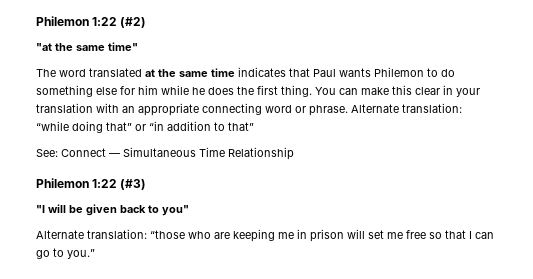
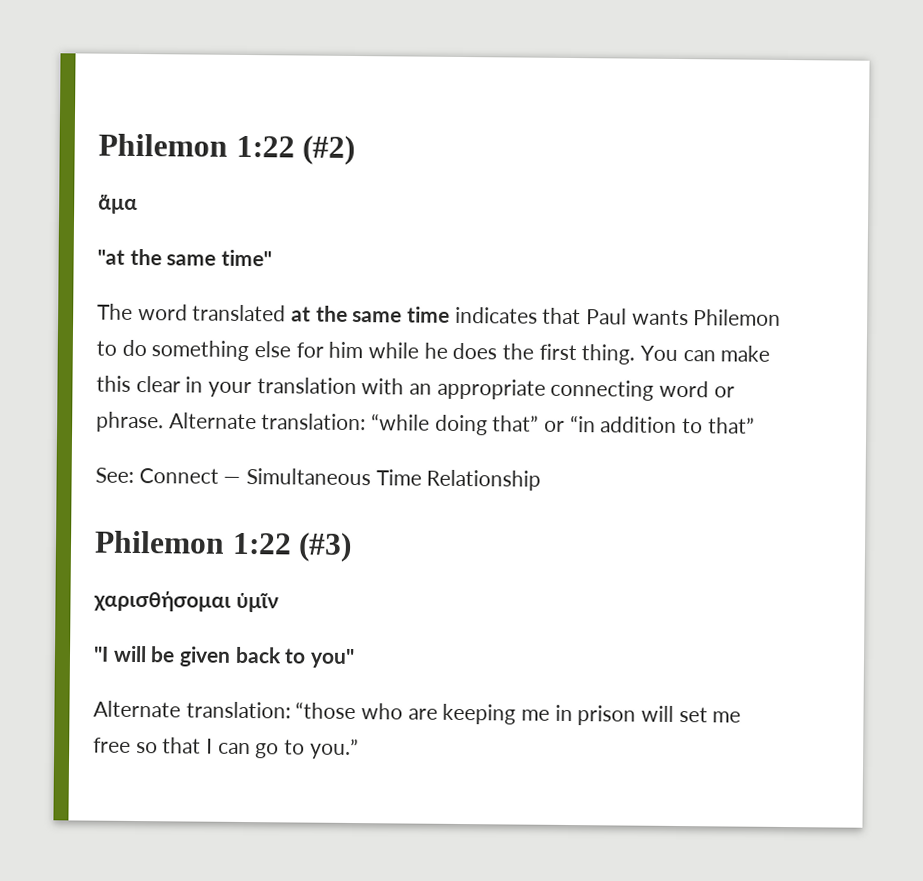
(147, 22) none -> [98,194,138,214] // ἅμα
(147, 184) none -> [93,590,279,613] // χαρισθήσομαι ὑμῖν

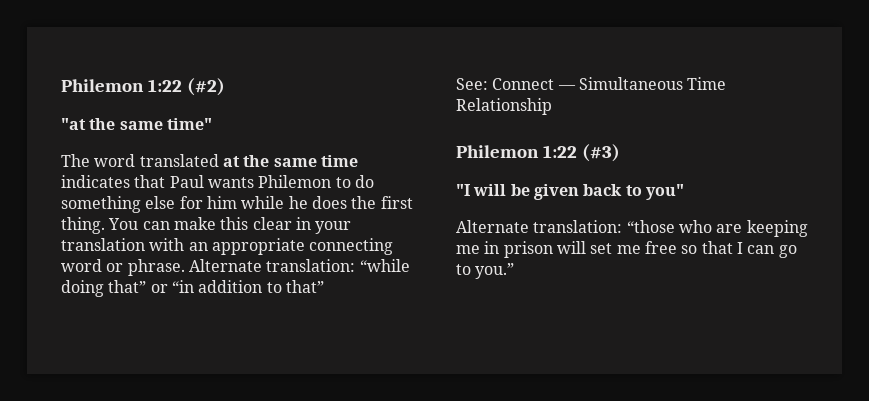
[98,194,138,214] // ἅμα -> (225, 87) none
[93,590,279,613] // χαρισθήσομαι ὑμῖν -> (620, 153) none

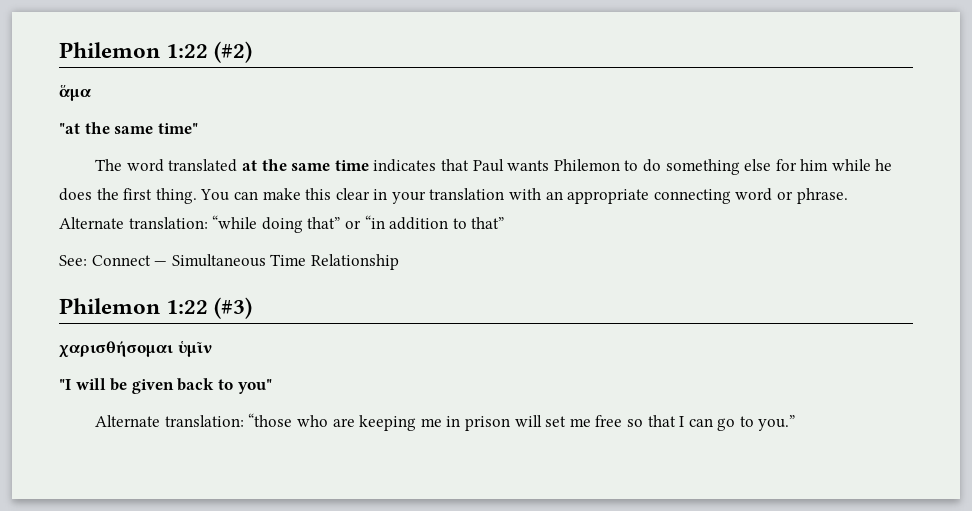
(225, 87) none -> [59,84,91,101] // ἅμα
(620, 153) none -> [59,341,212,358] // χαρισθήσομαι ὑμῖν

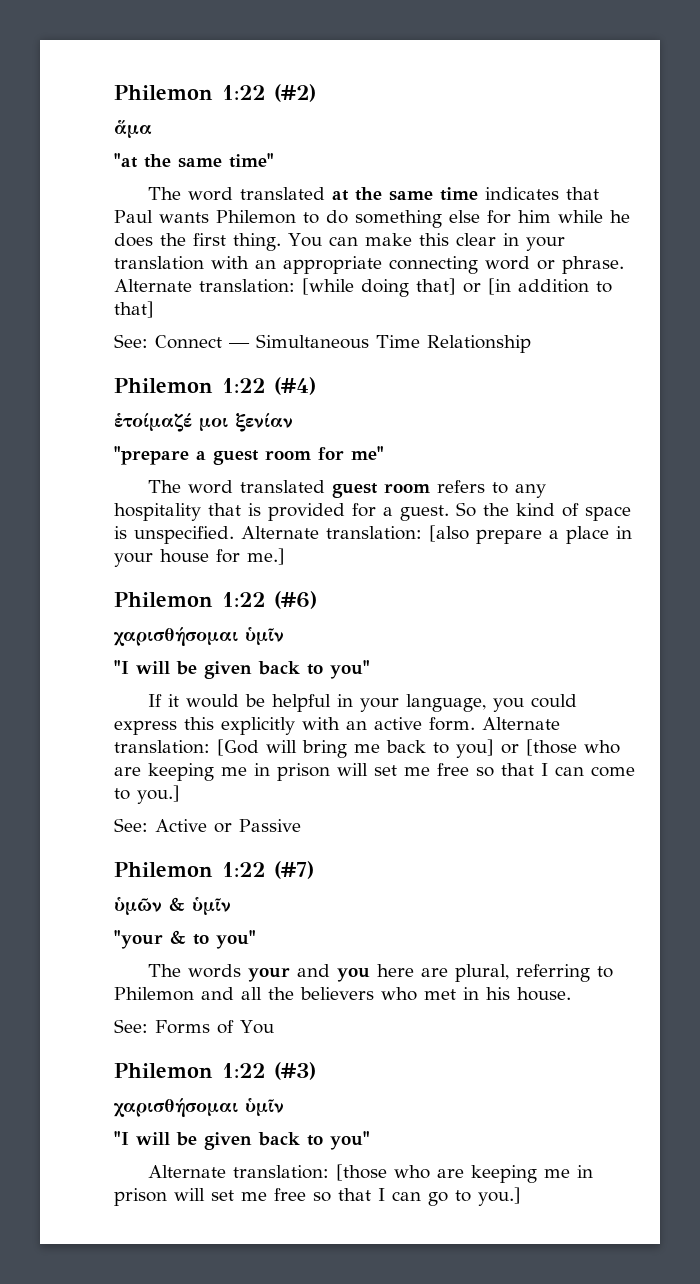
[212,215,385,233] “while doing that” or “in -> [302,278,511,297] [while doing that] or [in
[471,217,505,229] that” -> [114,301,154,318] that]
(399, 262) none -> [114,377,316,395] [114,413,293,432] [114,446,384,465] [148,480,547,498] [114,502,631,521] [114,525,632,544] [114,548,285,567] [114,591,317,609] [114,627,284,646] [114,660,370,679] [148,694,578,712] [114,717,560,735] [114,739,620,758] [114,763,635,781] [114,785,180,804] [114,818,301,833] [114,861,314,879] [114,897,231,915] [114,930,256,949] [148,964,614,982] [114,987,571,1001] [114,1019,274,1034] // Philemon 1:22 (#4) // ἑτοίμαζέ μοι ξενίαν // "prepare a guest room for me" // The word translated guest room refers to any hospitality that is provided for a guest. So the kind of space is unspecified. Alternate translation: [also prepare a place in your house for me.] // Philemon 1:22 (#6) // χαρισθήσομαι ὑμῖν // "I will be given back to you" // If it would be helpful in your language, you could express this explicitly with an active form. Alternate translation: [God will bring me back to you] or [those who are keeping me in prison will set me free so that I can come to you.] // See: Active or Passive // Philemon 1:22 (#7) // ὑμῶν & ὑμῖν // "your & to you" // The words your and you here are plural, referring to Philemon and all the believers who met in his house. // See: Forms of You
[248,413,293,427] “those -> [336,1164,388,1181] [those
[758,415,796,431] you.” -> [478,1187,521,1206] you.]

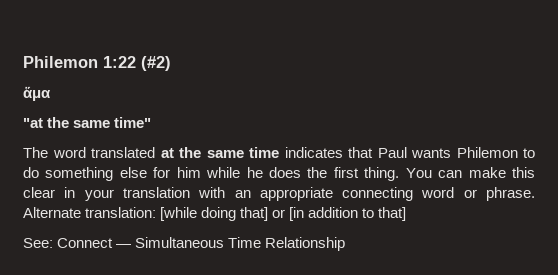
[114,377,316,395] [114,413,293,432] [114,446,384,465] [148,480,547,498] [114,502,631,521] [114,525,632,544] [114,548,285,567] [114,591,317,609] [114,627,284,646] [114,660,370,679] [148,694,578,712] [114,717,560,735] [114,739,620,758] [114,763,635,781] [114,785,180,804] [114,818,301,833] [114,861,314,879] [114,897,231,915] [114,930,256,949] [148,964,614,982] [114,987,571,1001] [114,1019,274,1034] [114,1062,316,1080] [114,1098,284,1117] [114,1131,370,1150] [148,1164,594,1183] [114,1187,521,1206] // Philemon 1:22 (#4) // ἑτοίμαζέ μοι ξενίαν // "prepare a guest room for me" // The word translated guest room refers to any hospitality that is provided for a guest. So the kind of space is unspecified. Alternate translation: [also prepare a place in your house for me.] // Philemon 1:22 (#6) // χαρισθήσομαι ὑμῖν // "I will be given back to you" // If it would be helpful in your language, you could express this explicitly with an active form. Alternate translation: [God will bring me back to you] or [those who are keeping me in prison will set me free so that I can come to you.] // See: Active or Passive // Philemon 1:22 (#7) // ὑμῶν & ὑμῖν // "your & to you" // The words your and you here are plural, referring to Philemon and all the believers who met in his house. // See: Forms of You // Philemon 1:22 (#3) // χαρισθήσομαι ὑμῖν // "I will be given back to you" // Alternate translation: [those who are keeping me in prison will set me free so that I can go to you.] -> (346, 244) none

